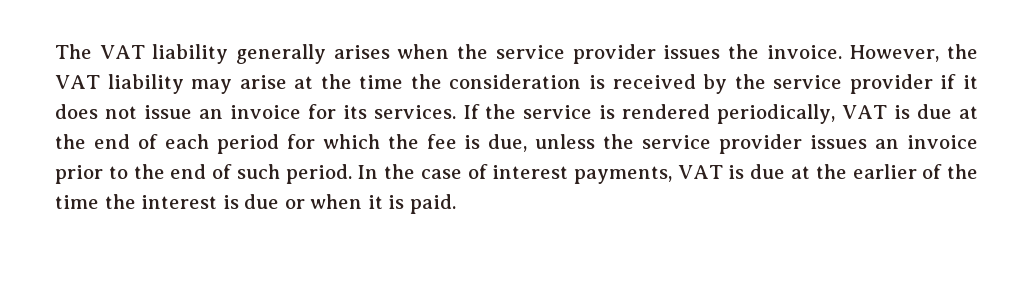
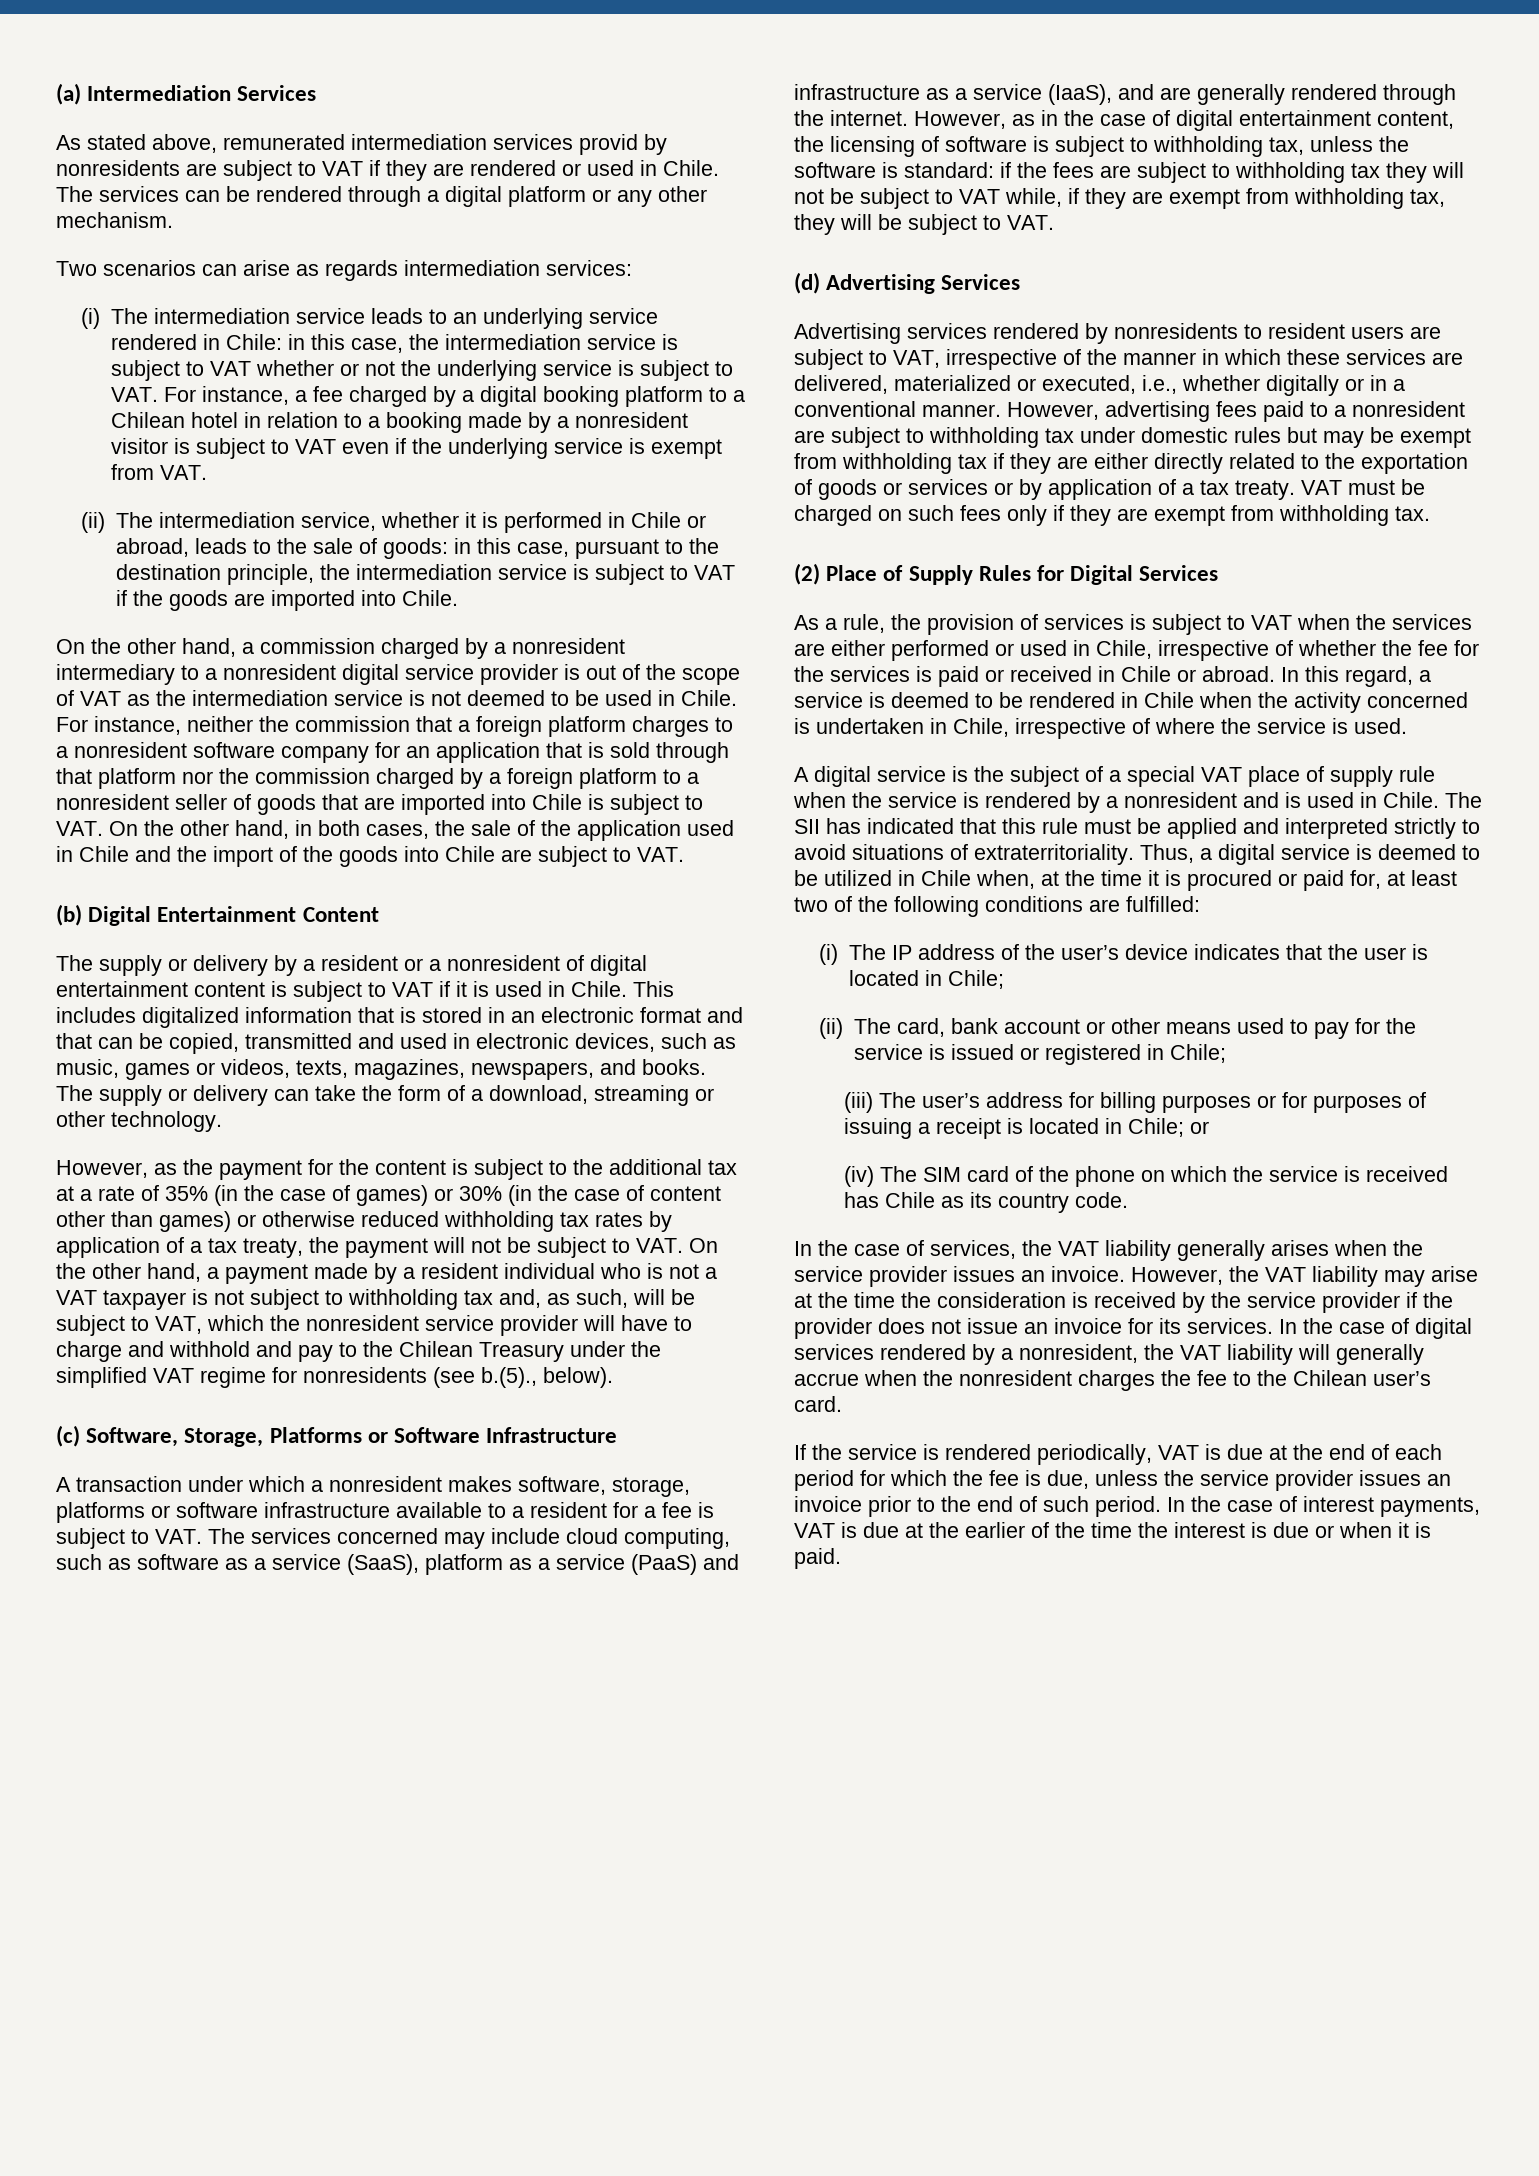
[55,44,92,59] The -> [56,83,317,105] [56,134,667,155] [56,160,719,181] [56,186,707,207] [56,212,173,228] [56,260,632,281] [81,308,658,329] [110,334,678,353] [110,360,733,381] [110,386,745,407] [110,412,688,433] [110,438,722,459] [110,464,207,480] [81,512,706,533] [115,538,719,559] [115,564,735,585] [115,590,458,611] [56,638,625,659] [56,664,740,685] [56,690,737,706] [56,716,733,737] [56,742,729,763] [56,768,699,789] [56,794,703,815] [56,820,734,841] [56,846,684,867] [56,904,379,926] [56,955,647,976] [56,981,674,1002] [56,1007,743,1028] [56,1033,736,1054] [56,1059,706,1080] [56,1085,714,1106] [56,1111,222,1132] [56,1159,737,1180] [56,1185,721,1206] [56,1211,672,1232] [56,1237,718,1258] [56,1263,717,1284] [56,1289,695,1310] [56,1315,692,1336] [56,1341,661,1362] [56,1367,613,1388] [56,1425,618,1447] [56,1476,690,1497] [56,1502,714,1523] [56,1528,730,1549] [56,1554,739,1575] [794,84,1456,105] [794,110,1454,131] [794,136,1409,157] [794,162,1464,183] [794,188,1445,209] [794,214,1054,235] [794,272,1021,294] [794,323,1441,344] [794,349,1463,370] [794,375,1405,396] [794,401,1465,422] [794,427,1471,448] [794,453,1468,474] [794,479,1425,500] [794,505,1430,526] [794,563,1219,585] [794,614,1472,635] [794,640,1479,661] [794,666,1431,687] [794,692,1468,713] [794,718,1407,739] [794,766,1435,787] [793,792,1482,813] [794,818,1480,839] [794,844,1480,865] [794,870,1457,891] [794,896,1200,917] [819,944,1428,965] [848,970,1004,989] [819,1018,1416,1039] [853,1044,1226,1065] [844,1092,1427,1113] [844,1118,1210,1139] [844,1166,1449,1187] [844,1192,1129,1213] [794,1240,1052,1259] (a) Intermediation Services // As stated above, remunerated intermediation services provid by nonresidents are subject to VAT if they are rendered or used in Chile. The services can be rendered through a digital platform or any other mechanism. // Two scenarios can arise as regards intermediation services: // (i) The intermediation service leads to an underlying service rendered in Chile: in this case, the intermediation service is subject to VAT whether or not the underlying service is subject to VAT. For instance, a fee charged by a digital booking platform to a Chilean hotel in relation to a booking made by a nonresident visitor is subject to VAT even if the underlying service is exempt from VAT. // (ii) The intermediation service, whether it is performed in Chile or abroad, leads to the sale of goods: in this case, pursuant to the destination principle, the intermediation service is subject to VAT if the goods are imported into Chile. // On the other hand, a commission charged by a nonresident intermediary to a nonresident digital service provider is out of the scope of VAT as the intermediation service is not deemed to be used in Chile. For instance, neither the commission that a foreign platform charges to a nonresident software company for an application that is sold through that platform nor the commission charged by a foreign platform to a nonresident seller of goods that are imported into Chile is subject to VAT. On the other hand, in both cases, the sale of the application used in Chile and the import of the goods into Chile are subject to VAT. // (b) Digital Entertainment Content // The supply or delivery by a resident or a nonresident of digital entertainment content is subject to VAT if it is used in Chile. This includes digitalized information that is stored in an electronic format and that can be copied, transmitted and used in electronic devices, such as music, games or videos, texts, magazines, newspapers, and books. The supply or delivery can take the form of a download, streaming or other technology. // However, as the payment for the content is subject to the additional tax at a rate of 35% (in the case of games) or 30% (in the case of content other than games) or otherwise reduced withholding tax rates by application of a tax treaty, the payment will not be subject to VAT. On the other hand, a payment made by a resident individual who is not a VAT taxpayer is not subject to withholding tax and, as such, will be subject to VAT, which the nonresident service provider will have to charge and withhold and pay to the Chilean Treasury under the simplified VAT regime for nonresidents (see b.(5)., below). // (c) Software, Storage, Platforms or Software Infrastructure // A transaction under which a nonresident makes software, storage, platforms or software infrastructure available to a resident for a fee is subject to VAT. The services concerned may include cloud computing, such as software as a service (SaaS), platform as a service (PaaS) and infrastructure as a service (IaaS), and are generally rendered through the internet. However, as in the case of digital entertainment content, the licensing of software is subject to withholding tax, unless the software is standard: if the fees are subject to withholding tax they will not be subject to VAT while, if they are exempt from withholding tax, they will be subject to VAT. // (d) Advertising Services // Advertising services rendered by nonresidents to resident users are subject to VAT, irrespective of the manner in which these services are delivered, materialized or executed, i.e., whether digitally or in a conventional manner. However, advertising fees paid to a nonresident are subject to withholding tax under domestic rules but may be exempt from withholding tax if they are either directly related to the exportation of goods or services or by application of a tax treaty. VAT must be charged on such fees only if they are exempt from withholding tax. // (2) Place of Supply Rules for Digital Services // As a rule, the provision of services is subject to VAT when the services are either performed or used in Chile, irrespective of whether the fee for the services is paid or received in Chile or abroad. In this regard, a service is deemed to be rendered in Chile when the activity concerned is undertaken in Chile, irrespective of where the service is used. // A digital service is the subject of a special VAT place of supply rule when the service is rendered by a nonresident and is used in Chile. The SII has indicated that this rule must be applied and interpreted strictly to avoid situations of extraterritoriality. Thus, a digital service is deemed to be utilized in Chile when, at the time it is procured or paid for, at least two of the following conditions are fulfilled: // (i) The IP address of the user’s device indicates that the user is located in Chile; // (ii) The card, bank account or other means used to pay for the service is issued or registered in Chile; // (iii) The user’s address for billing purposes or for purposes of issuing a receipt is located in Chile; or // (iv) The SIM card of the phone on which the service is received has Chile as its country code. // In the case of services, the
[727,44,759,59] the -> [1021,1270,1045,1282] an
[963,75,978,89] it -> [1423,1292,1453,1308] [794,1318,872,1339] the provider
(456, 112) none -> [1279,1318,1472,1339] [794,1344,1424,1365] [794,1370,1431,1391] [794,1396,842,1412] In the case of digital services rendered by a nonresident, the VAT liability will generally accrue when the nonresident charges the fee to the Chilean user’s card. //

